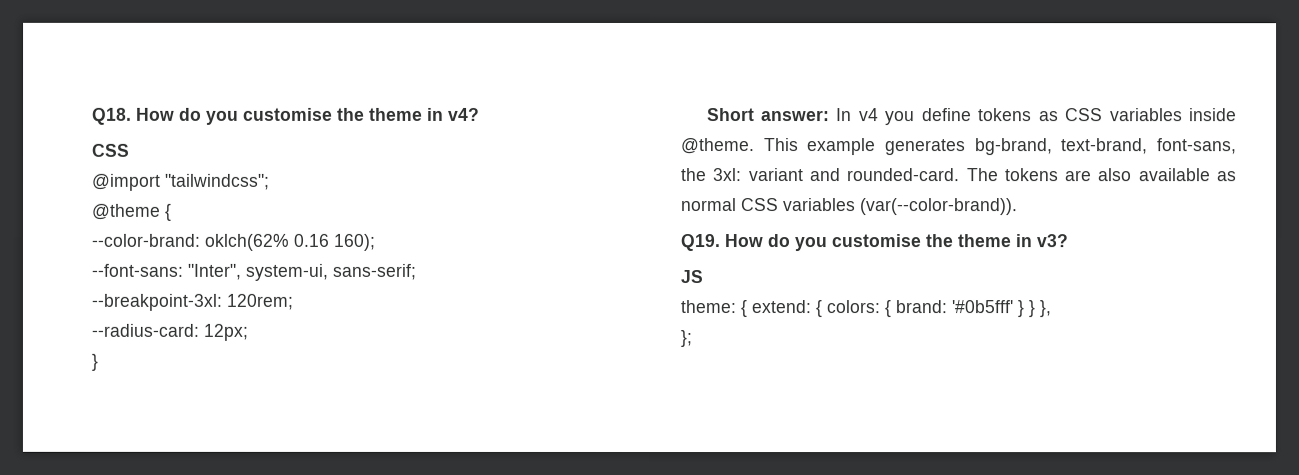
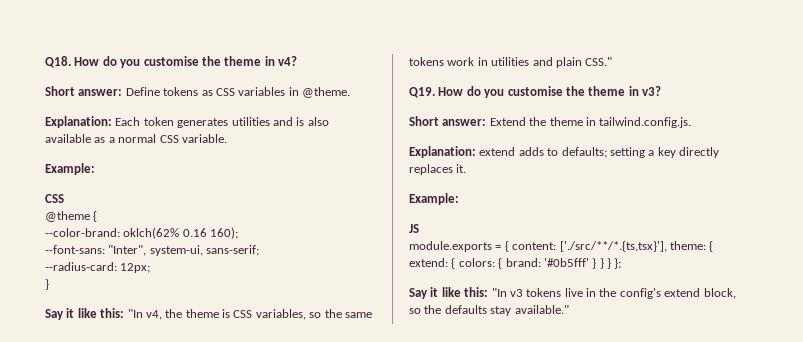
[92,143,130,157] [92,173,270,191] CSS // @import "tailwindcss"; -> [45,86,350,98] [45,116,329,128] [45,134,227,143] [45,163,95,175] [45,194,64,203] Short answer: Define tokens as CSS variables in @theme. // Explanation: Each token generates utilities and is also available as a normal CSS variable. // Example: // CSS
[91,293,293,311] // --breakpoint-3xl: 120rem; -> (260, 250) none
[706,108,1237,126] [681,138,1237,156] [681,168,1237,182] [681,198,1018,216] Short answer: In v4 you define tokens as CSS variables inside @theme. This example generates bg-brand, text-brand, font-sans, the 3xl: variant and rounded-card. The tokens are also available as normal CSS variables (var(--color-brand)). -> [45,308,372,320] [409,57,613,68] Say it like this: "In v4, the theme is CSS variables, so the same tokens work in utilities and plain CSS."
[680,270,703,284] JS // -> [409,116,692,128] [409,146,719,158] [409,164,467,175] [409,193,459,205] [409,224,419,233] [409,241,667,252] Short answer: Extend the theme in tailwind.config.js. // Explanation: extend adds to defaults; setting a key directly replaces it. // Example: // JS // module.exports = { content: ['./src/**/*.{ts,tsx}'],
[1039,300,1051,318] [680,330,692,348] }, // }; -> [607,258,622,269] [409,287,736,299] [409,305,569,316] } }; // Say it like this: "In v3 tokens live in the config's extend block, so the defaults stay available."

